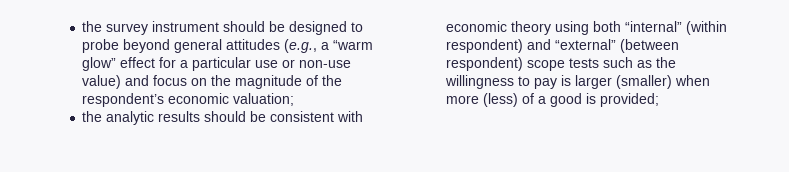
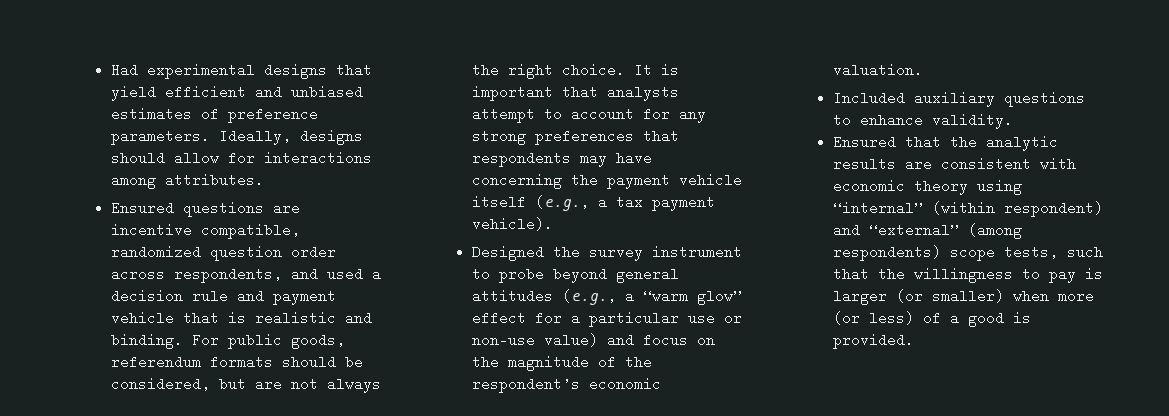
[82,21,348,35] the survey instrument should be designed -> [111,63,373,79] [111,85,364,101] [111,107,319,123] [111,129,364,145] [111,151,373,165] [111,173,265,189] [111,201,301,217] [111,223,301,239] [111,245,337,261] [111,267,382,283] [111,289,337,305] [111,311,373,325] [111,333,346,349] [111,355,364,369] [111,377,382,393] [472,63,680,79] [472,85,680,101] [472,107,707,123] [472,129,680,145] [472,151,653,167] [472,173,743,189] [472,195,716,211] [472,217,554,231] [472,245,743,261] Had experimental designs that yield efficient and unbiased estimates of preference parameters. Ideally, designs should allow for interactions among attributes. // Ensured questions are incentive compatible, randomized question order across respondents, and used a decision rule and payment vehicle that is realistic and binding. For public goods, referendum formats should be considered, but are not always the right choice. It is important that analysts attempt to account for any strong preferences that respondents may have concerning the payment vehicle itself (e.g., a tax payment vehicle). // Designed the survey instrument
[233,93,295,106] valuation; // -> [833,63,924,77] [833,91,1086,107] [833,113,1014,129] [833,135,942,149] valuation. // Included auxiliary questions to enhance validity. // Ensured that
[204,111,267,122] should be -> [905,157,933,171] are
[593,21,622,32] both -> (1023, 187) none
[620,39,680,53] [446,57,653,71] (between respondent) scope tests such as -> [968,223,1023,239] [833,245,1104,261] [833,267,870,281] (among respondents) scope tests, such that
[616,75,711,89] [446,93,519,107] (smaller) when more (less) -> [896,289,1095,303] [833,311,915,325] (or smaller) when more (or less)
[600,93,660,107] provided; -> [833,333,915,349] provided.

